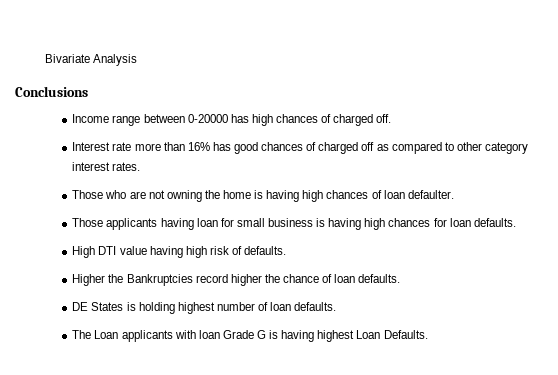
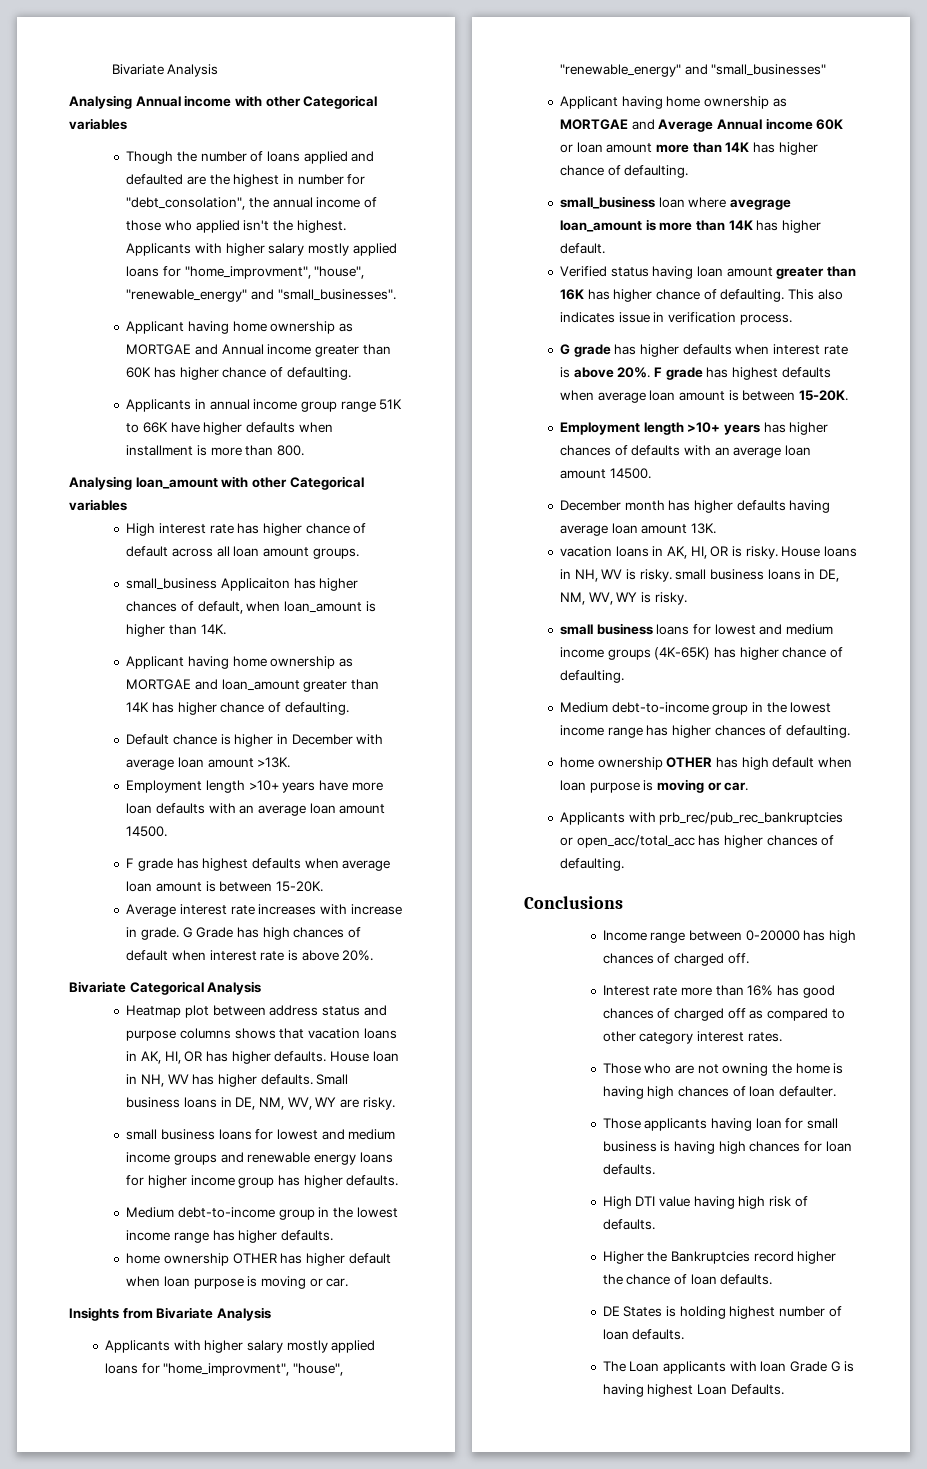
[44,54,137,66] Bivariate Analysis -> [111,64,219,77] [69,95,378,109] [69,118,127,130] [126,151,375,164] [126,174,366,187] [126,197,378,210] [126,220,346,233] [126,243,397,256] [126,266,365,279] [126,289,396,302] [126,321,354,334] [126,344,391,357] [126,367,351,380] [126,399,403,412] [126,422,333,435] [126,445,305,456] [69,476,364,490] [69,499,127,511] [126,523,367,536] [126,546,359,559] [126,578,359,591] [126,601,376,614] [126,624,226,637] [126,656,354,669] [126,679,380,692] [126,702,349,715] [126,734,384,747] [126,757,291,770] [126,780,383,793] [126,803,386,816] [126,826,168,837] [126,858,391,871] [126,881,324,892] [126,904,402,917] [126,927,361,940] [126,950,374,961] [69,981,262,995] [126,1005,387,1018] [126,1028,397,1041] [126,1051,399,1064] [126,1074,349,1087] [126,1097,395,1110] [126,1129,396,1140] [126,1152,393,1165] [126,1175,399,1188] [126,1207,398,1220] [126,1230,334,1243] [126,1253,391,1266] [126,1276,349,1289] [69,1307,271,1321] [105,1340,376,1353] [105,1363,344,1376] [560,64,827,77] [560,96,787,109] [560,118,844,132] [560,142,818,155] [560,165,689,178] [560,196,792,210] [560,219,822,233] [560,243,606,254] [560,266,857,279] [560,289,843,302] [560,312,792,325] [560,344,848,357] [560,367,831,380] [560,390,849,403] [560,422,829,435] [560,445,812,458] [560,468,651,479] [560,500,831,513] [560,523,717,536] [560,546,857,559] [560,569,839,582] [560,592,687,605] [560,623,834,635] [560,647,844,660] [560,670,625,683] [560,702,832,715] [560,725,851,738] [560,757,853,770] [560,779,749,793] [560,812,844,825] [560,835,835,848] [560,858,625,871] Bivariate Analysis // Analysing Annual income with other Categorical variables // Though the number of loans applied and defaulted are the highest in number for "debt_consolation", the annual income of those who applied isn't the highest. Applicants with higher salary mostly applied loans for "home_improvment", "house", "renewable_energy" and "small_businesses". // Applicant having home ownership as MORTGAE and Annual income greater than 60K has higher chance of defaulting. // Applicants in annual income group range 51K to 66K have higher defaults when installment is more than 800. // Analysing loan_amount with other Categorical variables // High interest rate has higher chance of default across all loan amount groups. // small_business Applicaiton has higher chances of default, when loan_amount is higher than 14K. // Applicant having home ownership as MORTGAE and loan_amount greater than 14K has higher chance of defaulting. // Default chance is higher in December with average loan amount >13K. // Employment length >10+ years have more loan defaults with an average loan amount 14500. // F grade has highest defaults when average loan amount is between 15-20K. // Average interest rate increases with increase in grade. G Grade has high chances of default when interest rate is above 20%. // Bivariate Categorical Analysis // Heatmap plot between address status and purpose columns shows that vacation loans in AK, HI, OR has higher defaults. House loan in NH, WV has higher defaults. Small business loans in DE, NM, WV, WY are risky. // small business loans for lowest and medium income groups and renewable energy loans for higher income group has higher defaults. // Medium debt-to-income group in the lowest income range has higher defaults. // home ownership OTHER has higher default when loan purpose is moving or car. // Insights from Bivariate Analysis // Applicants with higher salary mostly applied loans for "home_improvment", "house", "renewable_energy" and "small_businesses" // Applicant having home ownership as MORTGAE and Average Annual income 60K or loan amount more than 14K has higher chance of defaulting. // small_business loan where avegrage loan_amount is more than 14K has higher default. // Verified status having loan amount greater than 16K has higher chance of defaulting. This also indicates issue in verification process. // G grade has higher defaults when interest rate is above 20%. F grade has highest defaults when average loan amount is between 15-20K. // Employment length >10+ years has higher chances of defaults with an average loan amount 14500. // December month has higher defaults having average loan amount 13K. // vacation loans in AK, HI, OR is risky. House loans in NH, WV is risky. small business loans in DE, NM, WV, WY is risky. // small business loans for lowest and medium income groups (4K-65K) has higher chance of defaulting. // Medium debt-to-income group in the lowest income range has higher chances of defaulting. // home ownership OTHER has high default when loan purpose is moving or car. // Applicants with prb_rec/pub_rec_bankruptcies or open_acc/total_acc has higher chances of defaulting.

